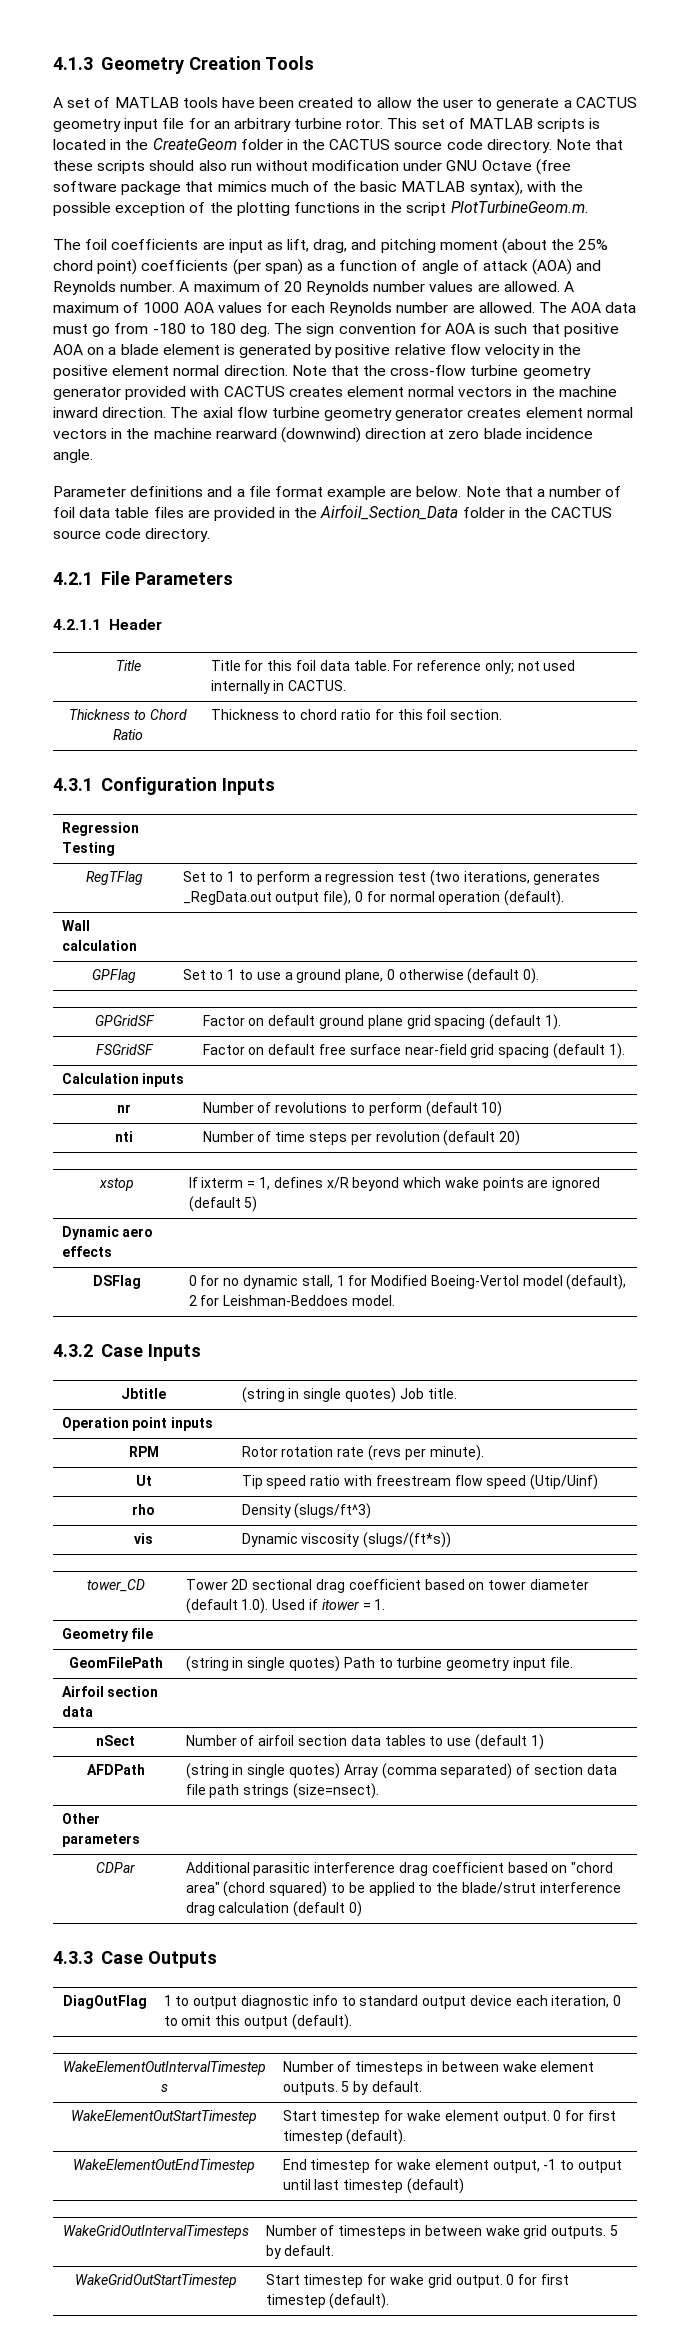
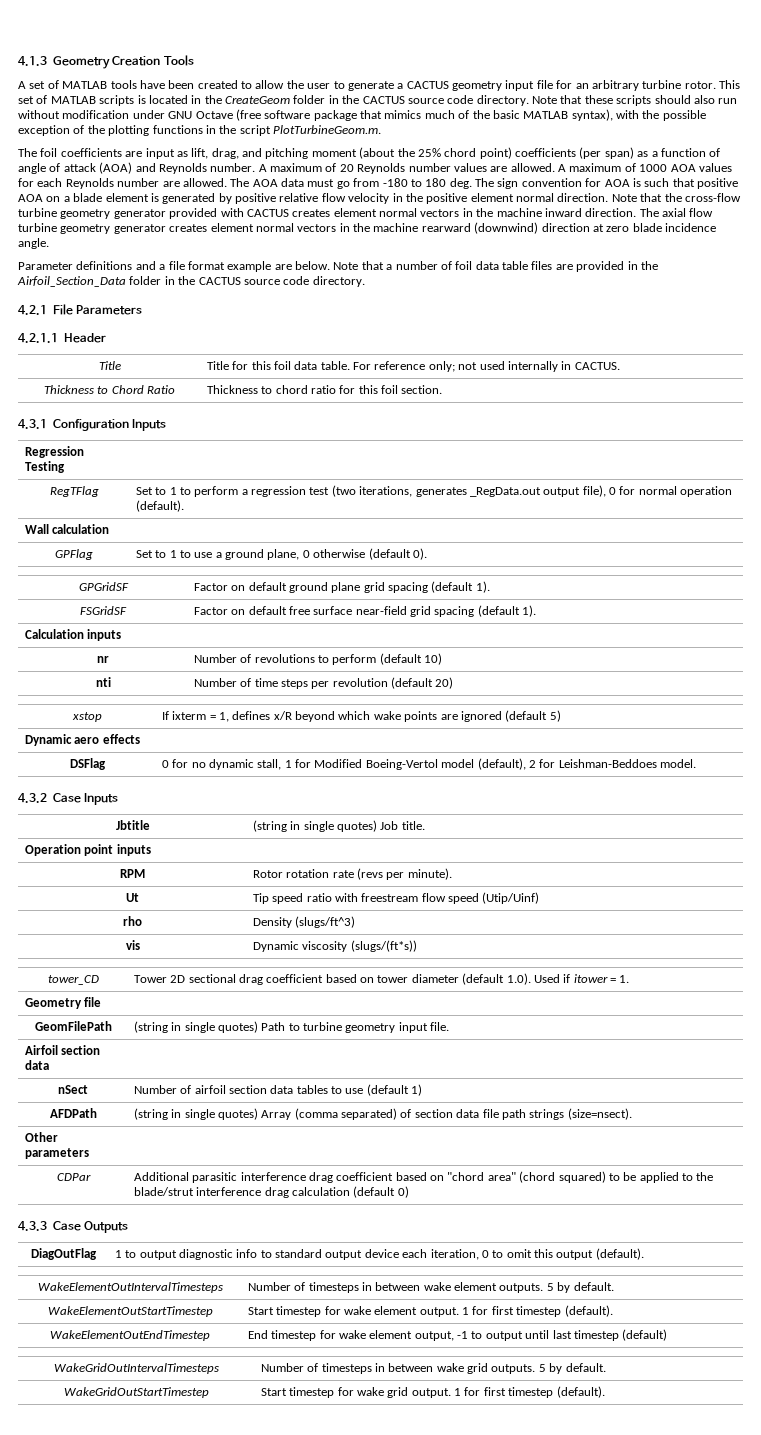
[553,2110,562,2121] 0 -> [462,1307,470,1315] 1
[506,2274,515,2285] 0 -> [454,1388,462,1396] 1

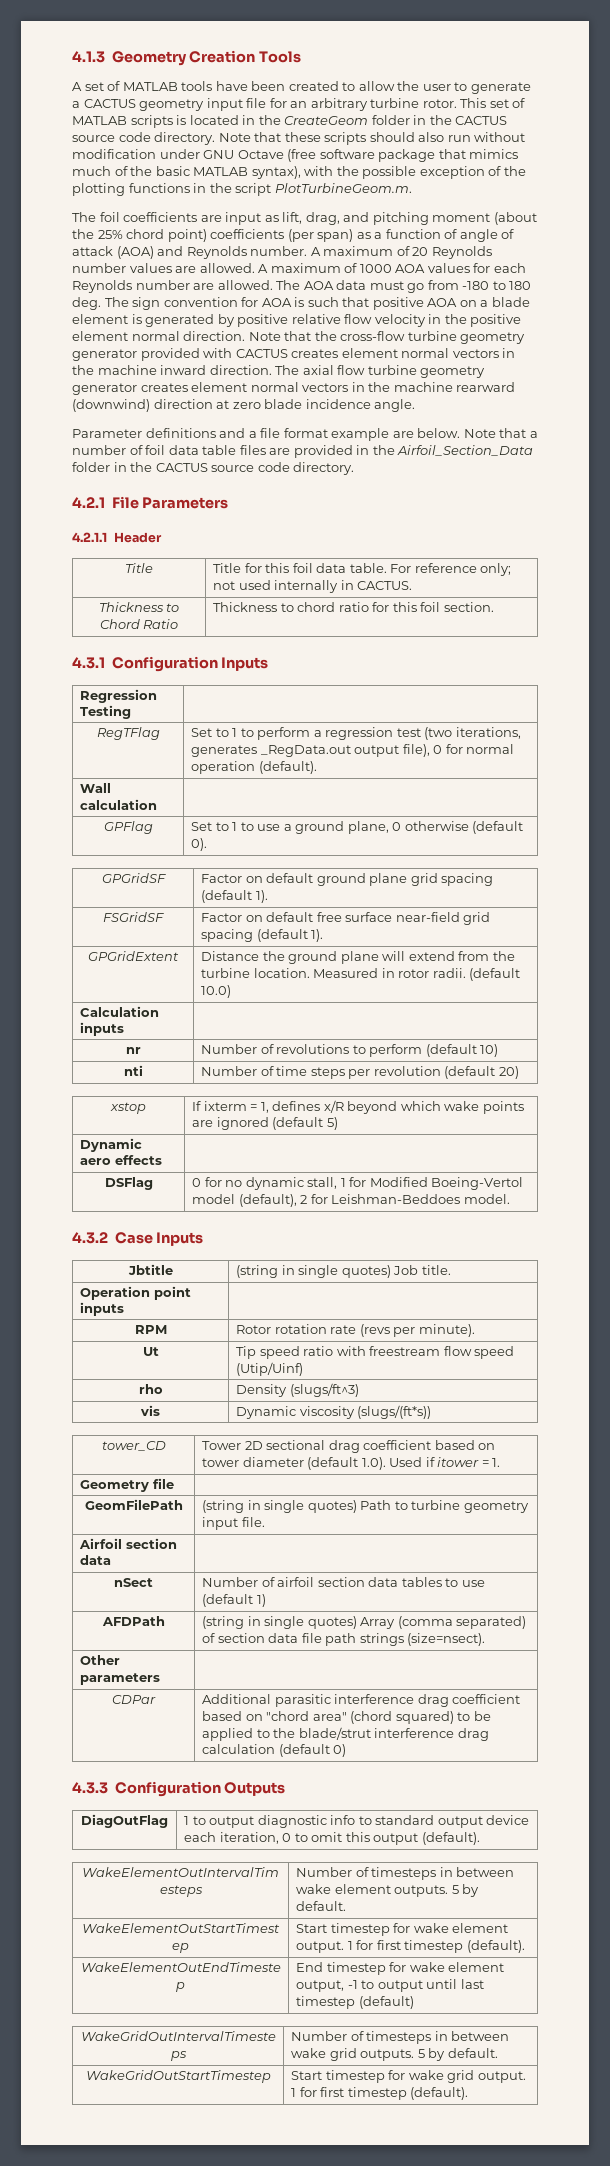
(537, 611) none -> [88,951,179,961] [201,951,515,964] [201,968,521,981] [201,985,232,998] // GPGridExtent | Distance the ground plane will extend from the turbine location. Measured in rotor radii. (default 10.0)
[53,1221,82,1231] Case -> [114,1781,221,1797] Configuration

